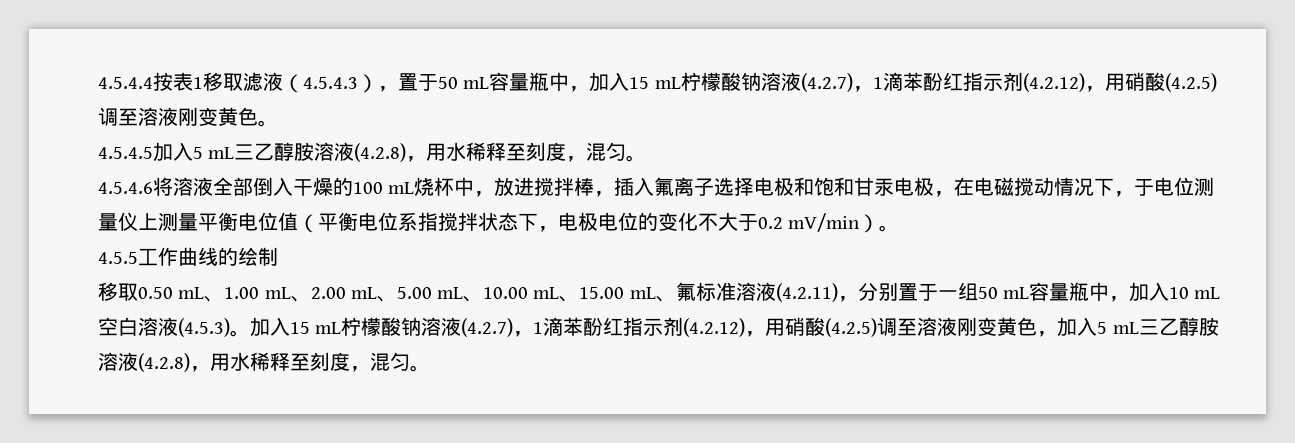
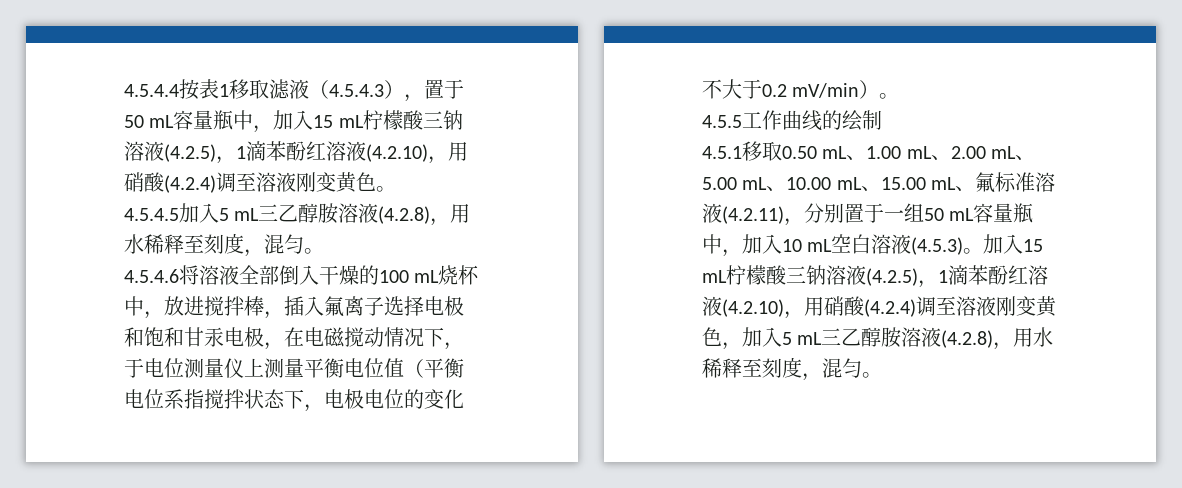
[740,72,1217,92] 钠溶液(4.2.7)，1滴苯酚红指示剂(4.2.12)，用硝酸(4.2.5) -> [422,110,463,130] [124,141,468,164] [124,172,216,193] 三钠溶液(4.2.5)，1滴苯酚红溶液(4.2.10)，用硝酸(4.2.4)
(278, 256) none -> [702,146,742,159] 4.5.1
[401,317,878,337] 钠溶液(4.2.7)，1滴苯酚红指示剂(4.2.12)，用硝酸(4.2.5) -> [786,265,1048,288] [702,296,916,319] 三钠溶液(4.2.5)，1滴苯酚红溶液(4.2.10)，用硝酸(4.2.4)

